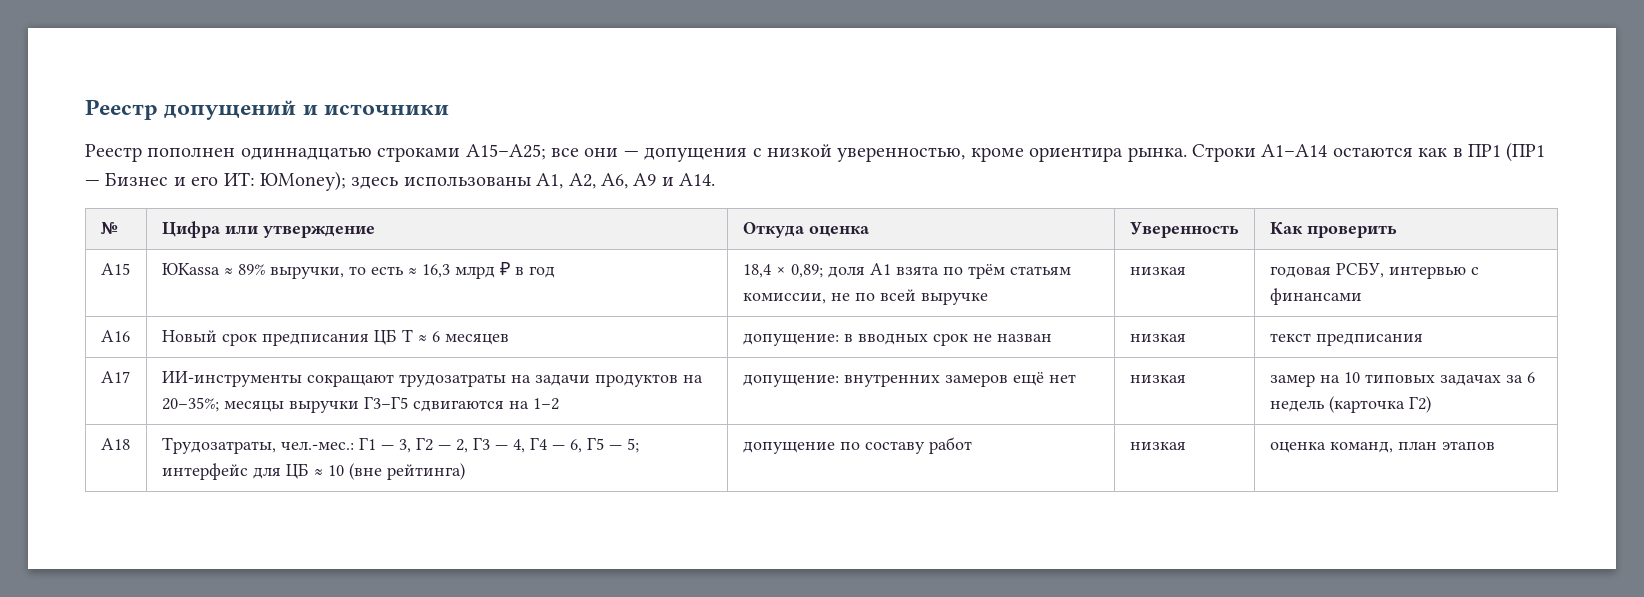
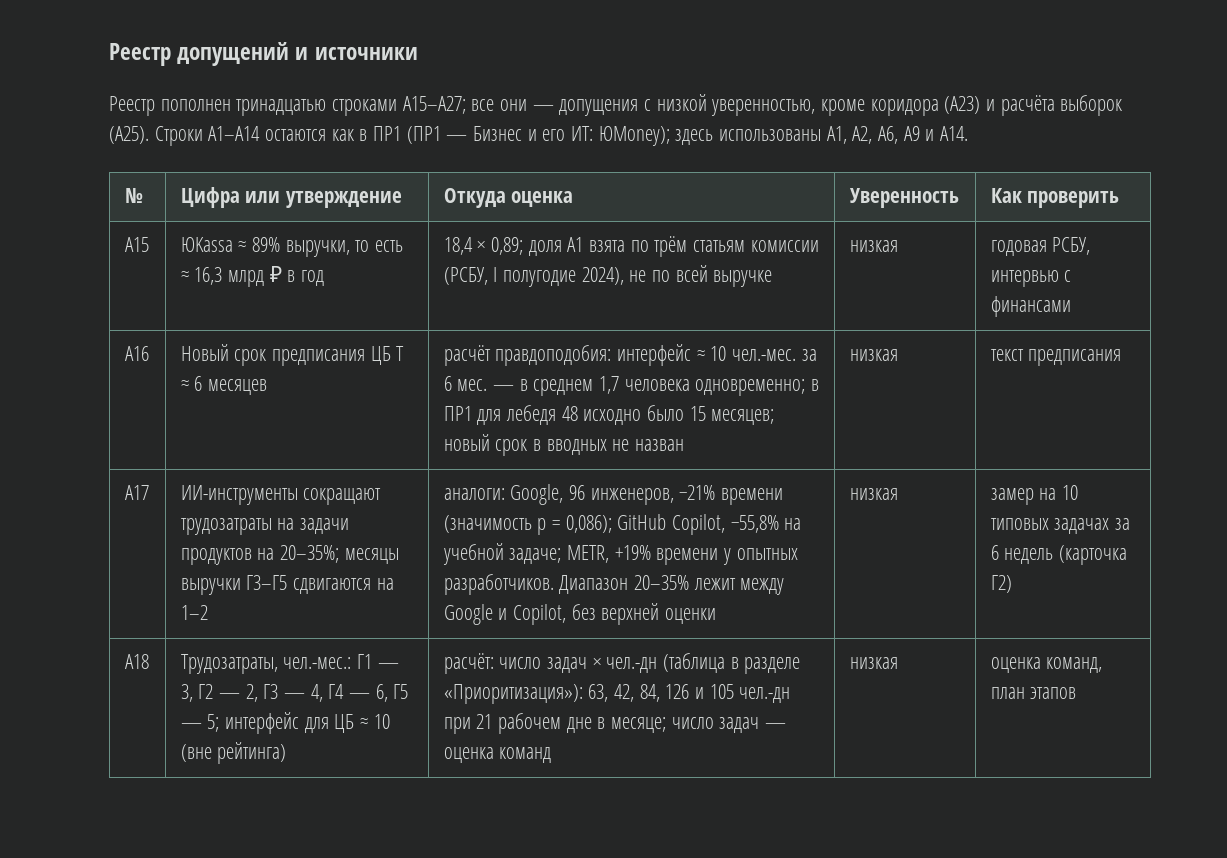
[240,144,546,162] одиннадцатью строками А15–А25; -> [236,96,466,116] тринадцатью строками А15–А27;
[1029,147,1187,162] ориентира рынка. -> [870,95,1123,116] [109,126,149,144] коридора (А23) и расчёта выборок (А25).
[742,293,826,304] комиссии, -> [750,240,819,252] [443,267,624,287] комиссии (РСБУ, I полугодие 2024),
[742,333,839,346] допущение: -> [443,344,817,366] [443,376,819,396] [443,405,775,425] [443,434,528,456] расчёт правдоподобия: интерфейс ≈ 10 чел.-мес. за 6 мес. — в среднем 1,7 человека одновременно; в ПР1 для лебедя 48 исходно было 15 месяцев; новый срок
[932,333,968,346] срок -> (607, 447) none
[742,372,1076,387] допущение: внутренних замеров ещё нет -> [443,484,783,505] [443,514,802,535] [442,543,798,565] [443,574,785,595] [443,603,716,625] аналоги: Google, 96 инженеров, −21% времени (значимость p = 0,086); GitHub Copilot, −55,8% на учебной задаче; METR, +19% времени у опытных разработчиков. Диапазон 20–35% лежит между Google и Copilot, без верхней оценки
[742,437,972,454] допущение по составу работ -> [443,653,801,674] [443,684,791,704] [443,713,786,734] [443,747,552,763] расчёт: число задач × чел.-дн (таблица в разделе «Приоритизация»): 63, 42, 84, 126 и 105 чел.-дн при 21 рабочем дне в месяце; число задач — оценка команд

